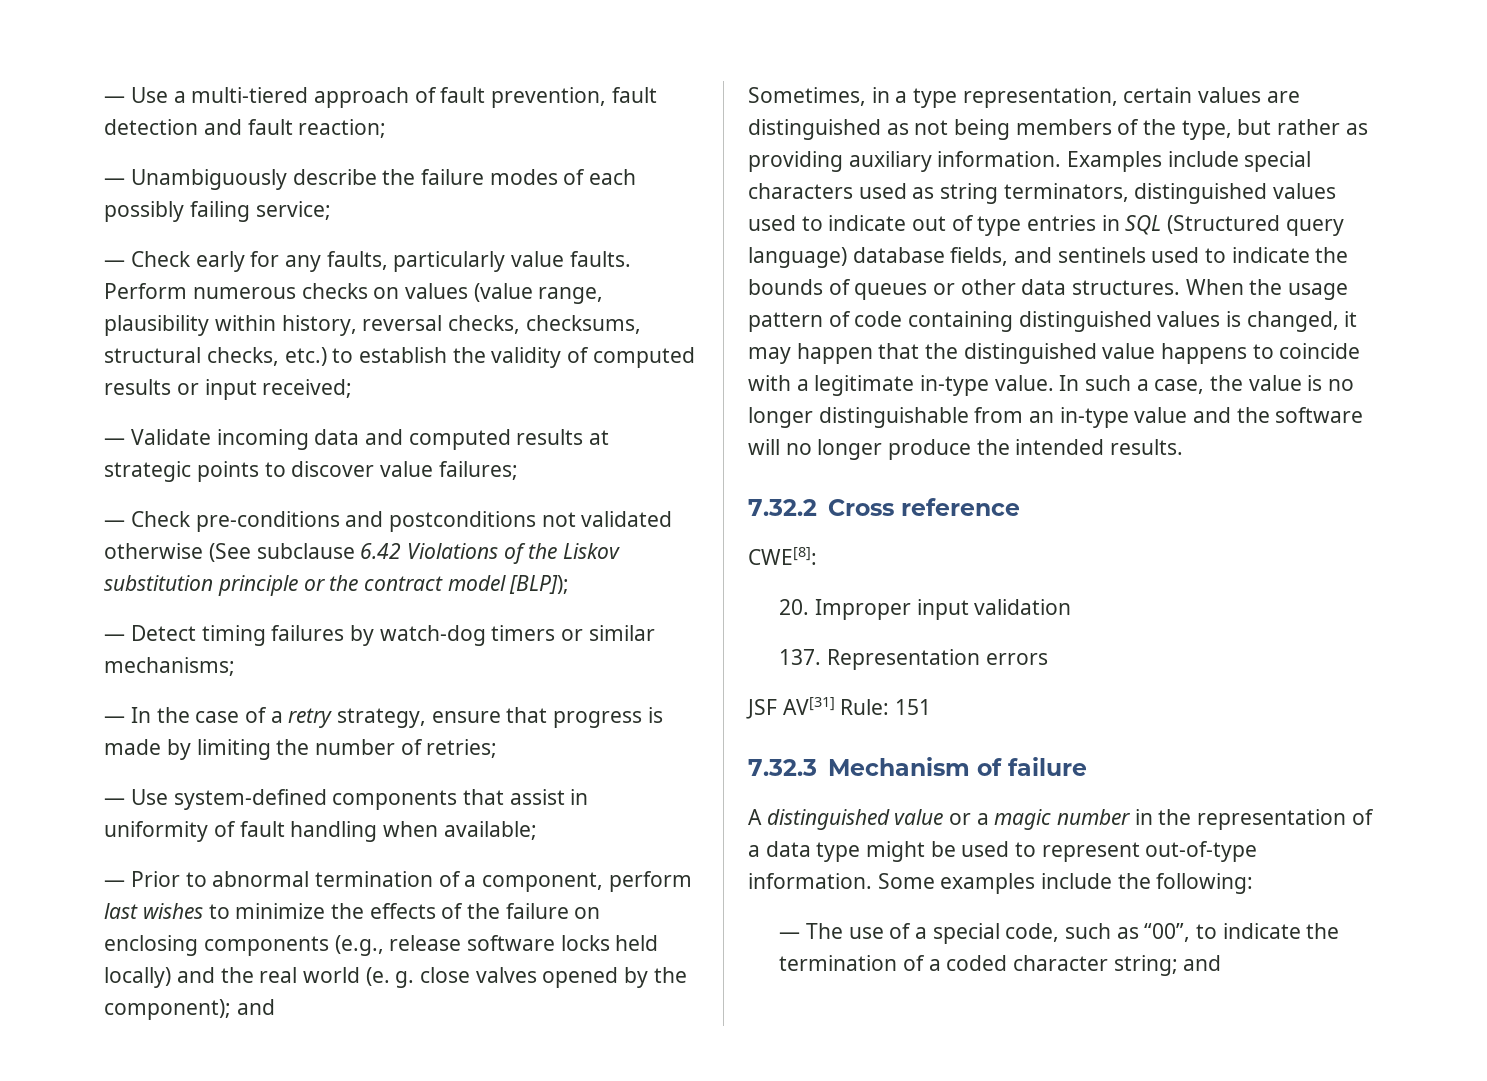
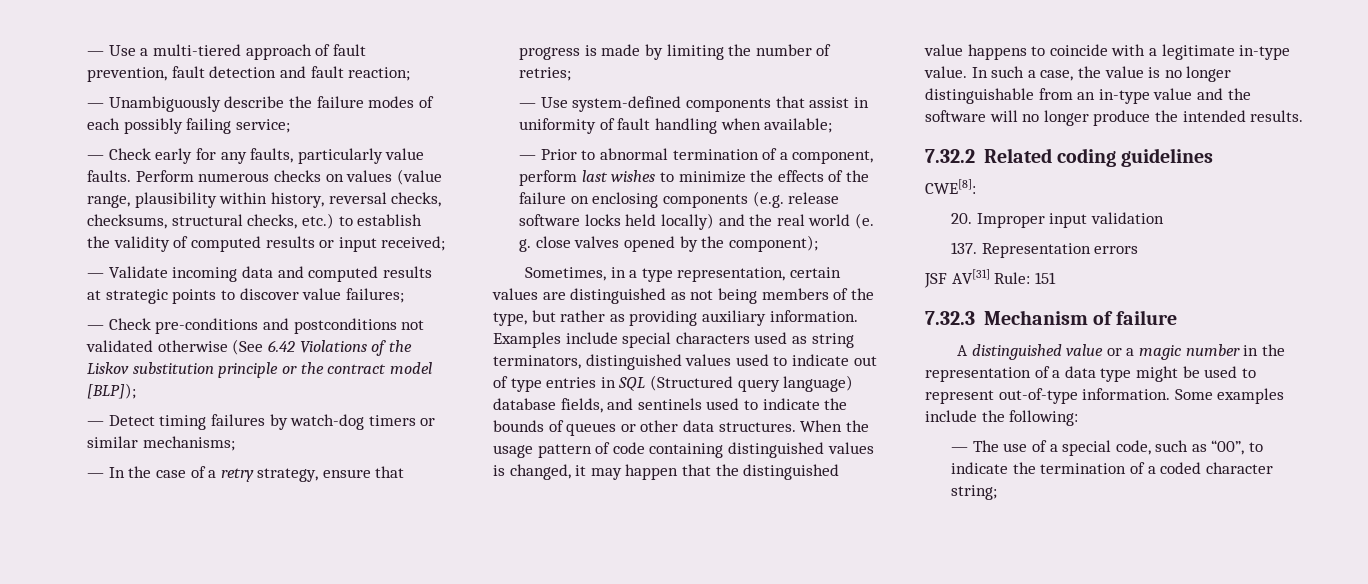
[256,543,355,559] subclause -> (264, 347) none
[334,935,384,956] (e.g., -> [752,191,784,208] (e.g.
[237,999,276,1015] and -> (818, 243) none
[827,498,1020,516] Cross reference -> [983,148,1214,167] Related coding guidelines
[1183,955,1222,971] and -> (998, 492) none

